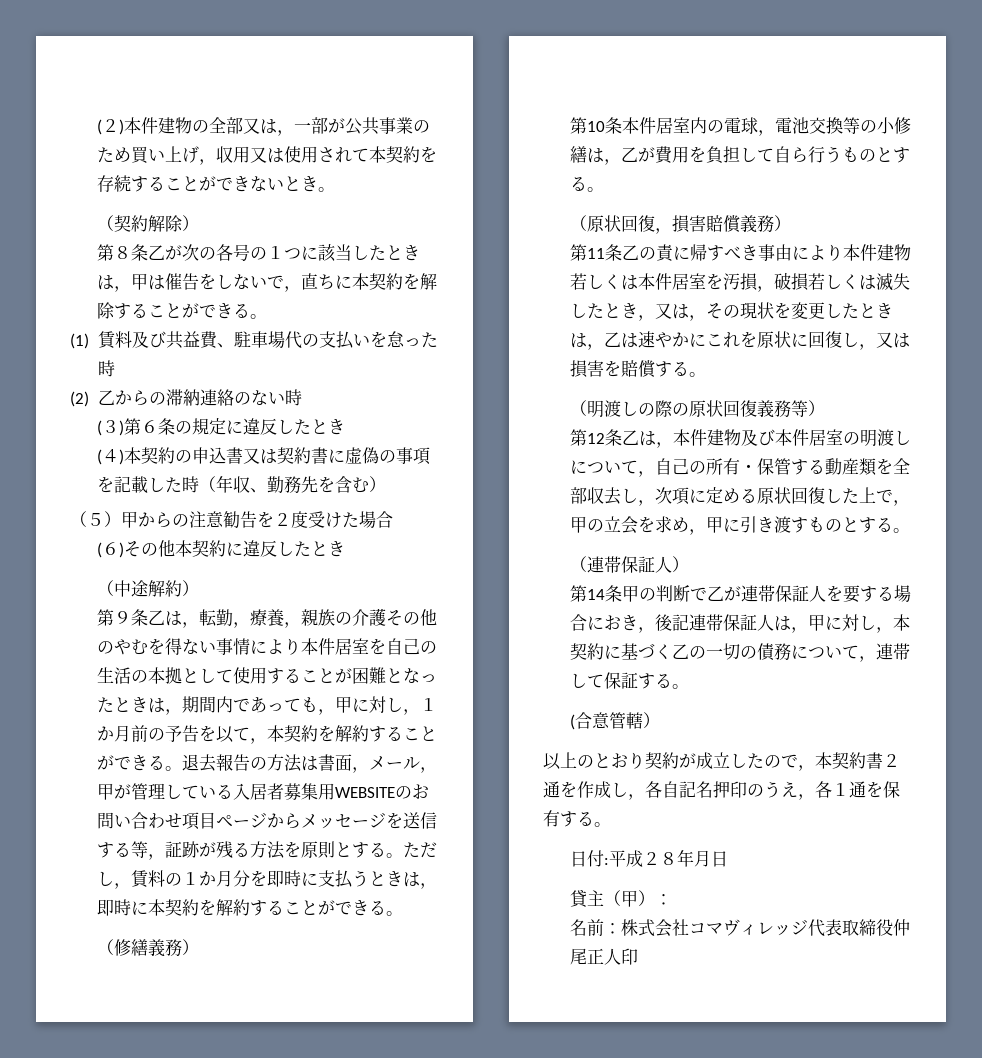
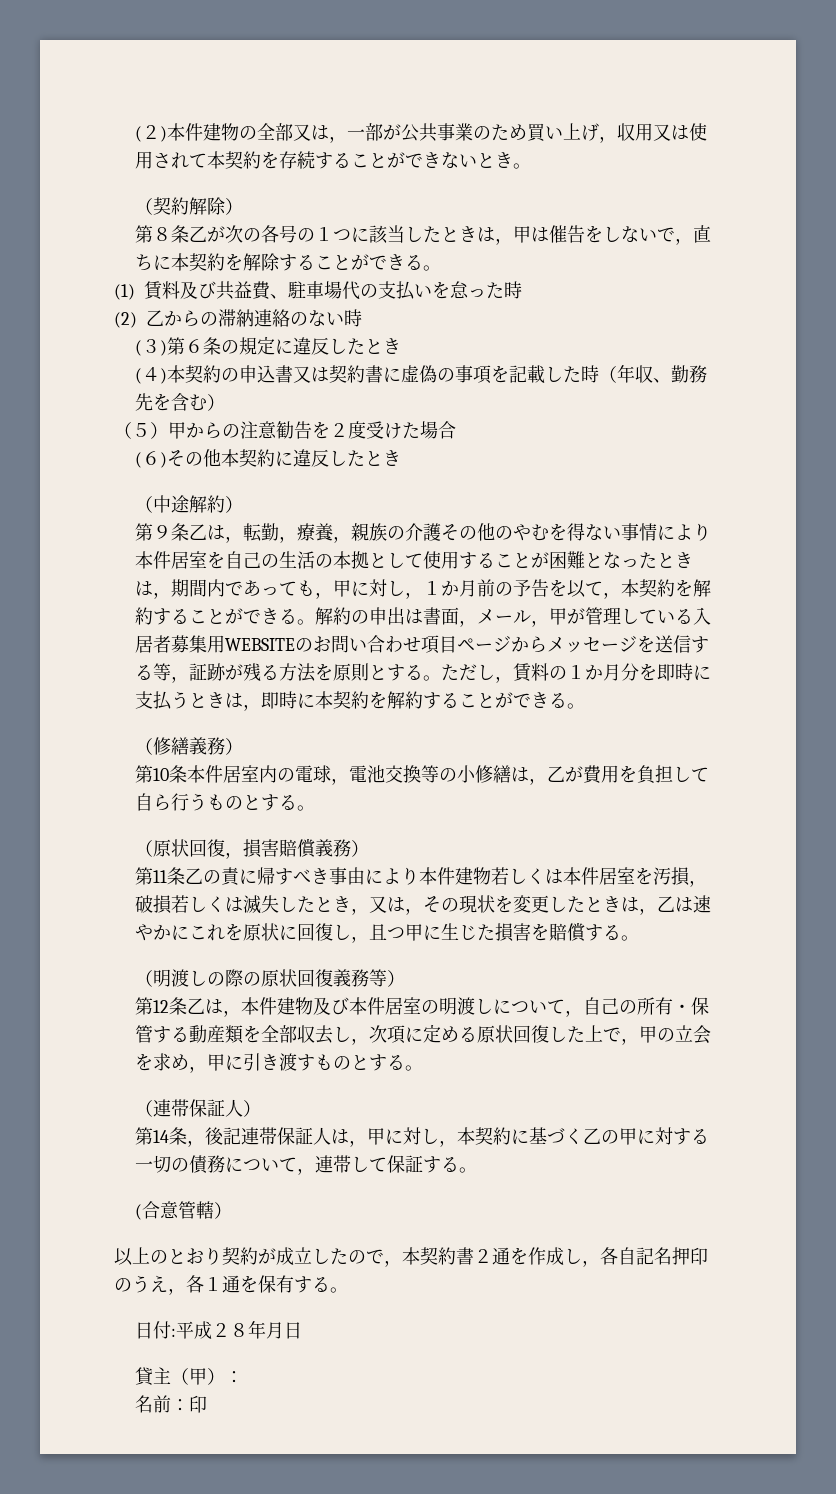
[181,754,302,772] 退去報告の方法 -> [315,607,406,625] 解約の申出
[875,332,910,348] 又は -> [369,923,496,941] 且つ甲に生じた
[621,585,911,603] [569,614,638,631] 甲の判断で乙が連帯保証人を要する場合におき -> (188, 1136) none
(706, 652) none -> [619,1127,710,1145] 甲に対する
[620,919,910,937] [569,948,621,965] 株式会社コマヴィレッジ代表取締役仲尾正人 -> (190, 1405) none

